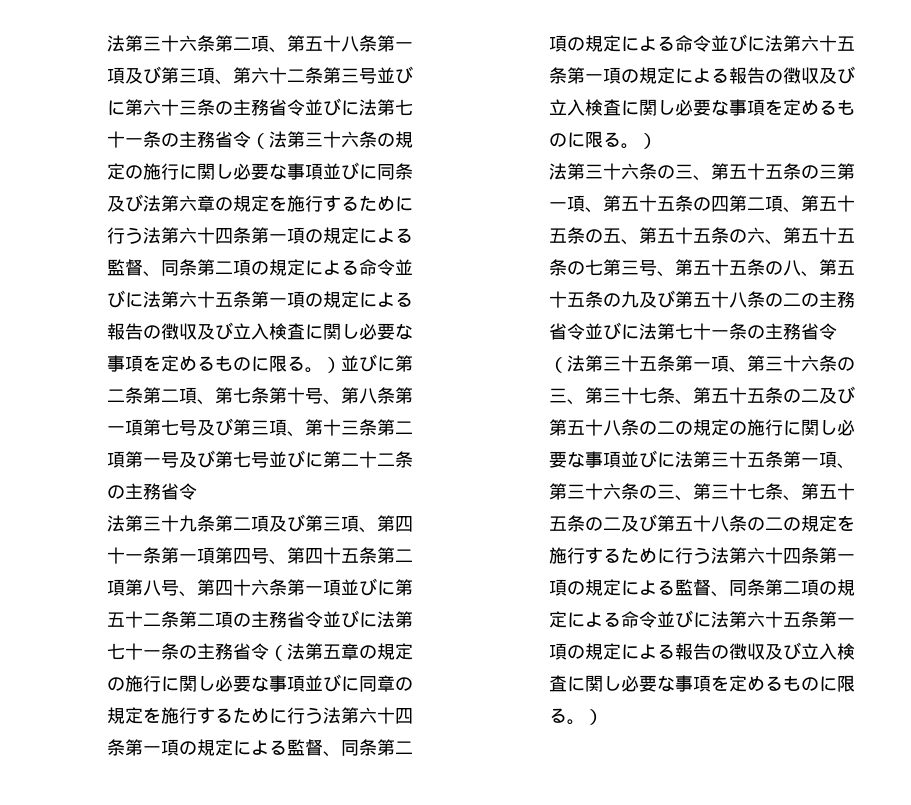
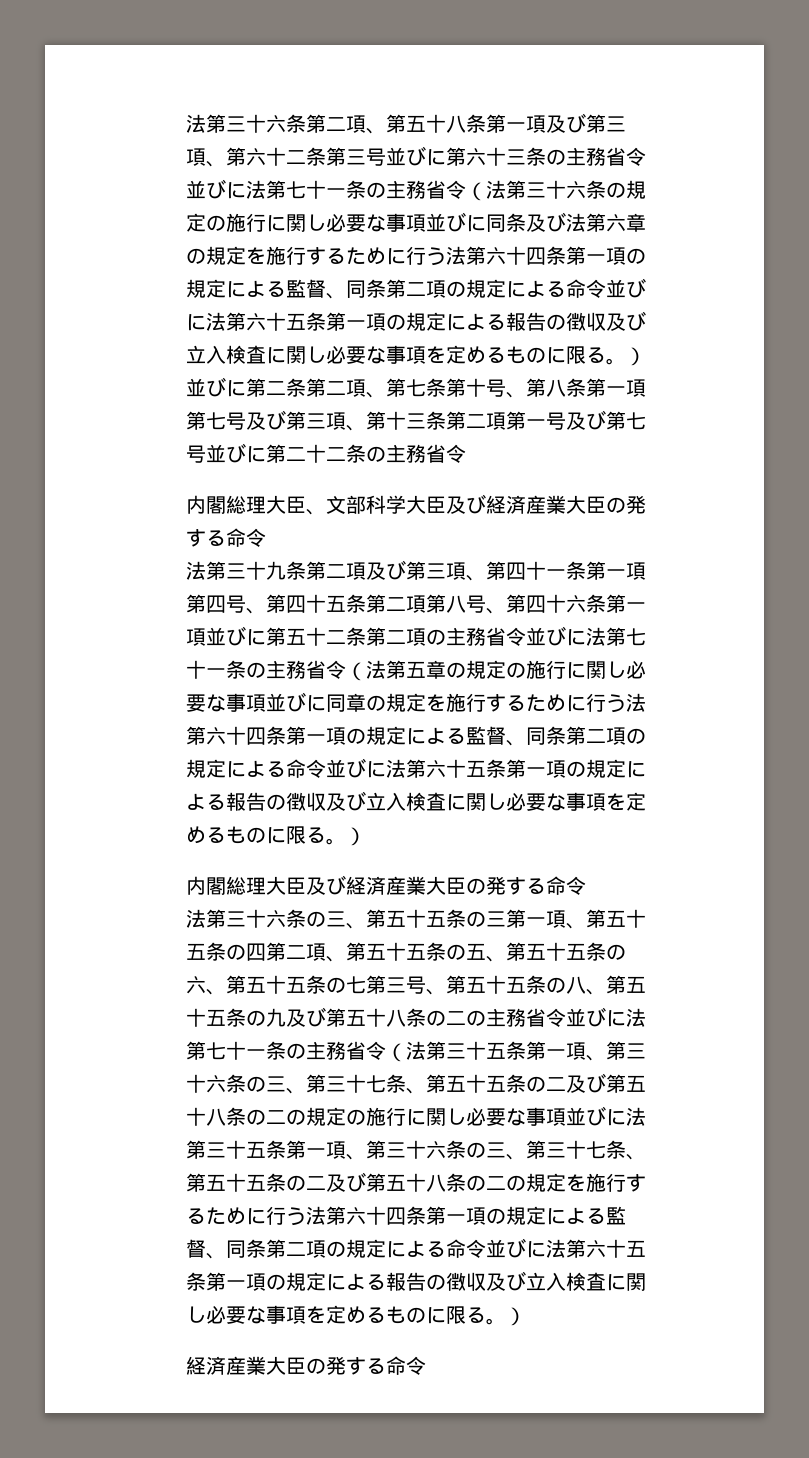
(198, 491) none -> [186,494,647,515] [186,528,267,547] // 内閣総理大臣、文部科学大臣及び経済産業大臣の発する命令
(658, 141) none -> [186,875,587,895] // 内閣総理大臣及び経済産業大臣の発する命令
(604, 717) none -> [186,1356,427,1375] // 経済産業大臣の発する命令

